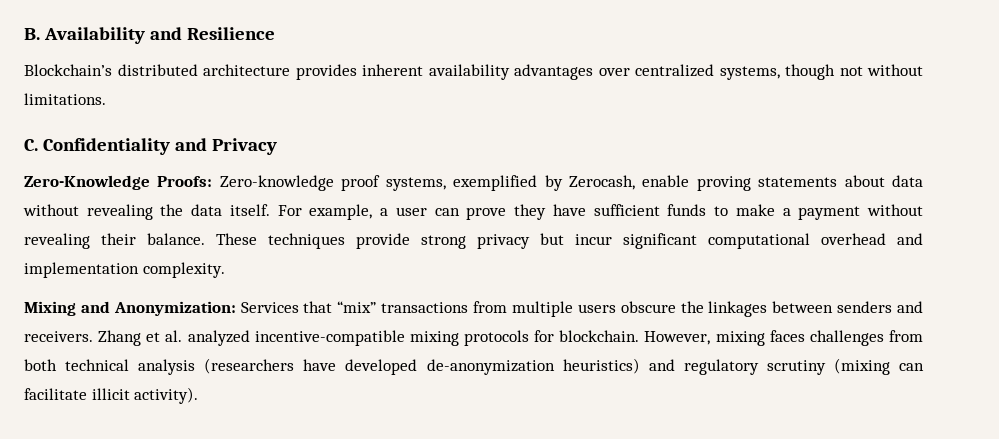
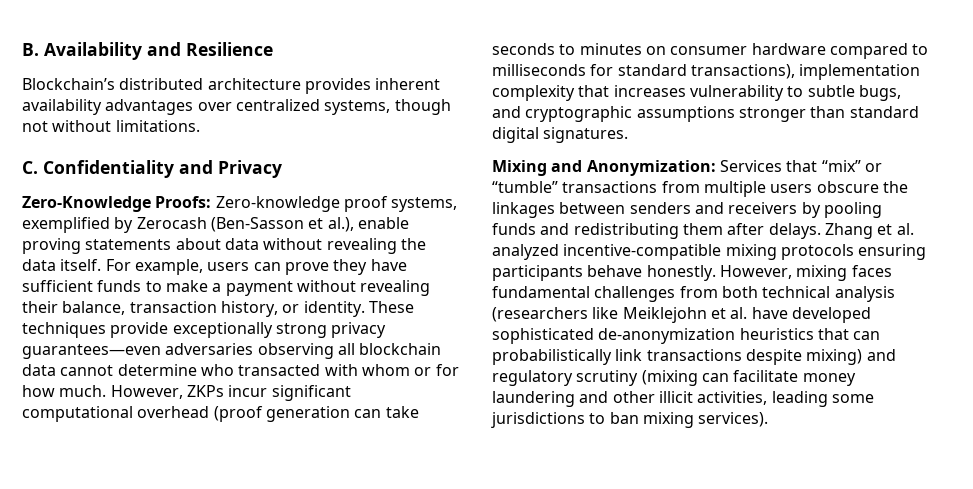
[568,175,635,190] Zerocash, -> [136,217,354,232] Zerocash (Ben-Sasson et al.),
[380,207,427,216] a user -> [207,262,250,271] users
[147,233,205,245] balance. -> [62,301,365,317] balance, transaction history, or identity.
(410, 241) none -> [172,322,273,338] exceptionally
[540,233,923,249] [24,262,225,278] but incur significant computational overhead and implementation complexity. -> [22,343,442,359] [22,364,459,376] [22,385,351,401] [22,406,419,422] [492,43,929,59] [492,64,921,80] [492,85,901,101] [492,106,919,122] [492,127,629,143] guarantees—even adversaries observing all blockchain data cannot determine who transacted with whom or for how much. However, ZKPs incur significant computational overhead (proof generation can take seconds to minutes on consumer hardware compared to milliseconds for standard transactions), implementation complexity that increases vulnerability to subtle bugs, and cryptographic assumptions stronger than standard digital signatures.
(377, 307) none -> [864,163,882,172] [492,181,558,193] or “tumble”
[24,331,93,342] receivers. -> [728,202,882,218] [492,223,821,239] receivers by pooling funds and redistributing them after delays.
[534,330,640,342] for blockchain. -> [858,244,927,260] [492,265,716,281] ensuring participants behave honestly.
(805, 336) none -> [492,286,590,298] fundamental
[303,358,640,375] have developed de-anonymization heuristics) -> [592,307,871,323] [492,328,881,344] [492,349,863,365] like Meiklejohn et al. have developed sophisticated de-anonymization heuristics that can probabilistically link transactions despite mixing)
[91,387,199,404] illicit activity). -> [802,373,856,386] [492,391,874,407] [491,412,769,428] money laundering and other illicit activities, leading some jurisdictions to ban mixing services).

